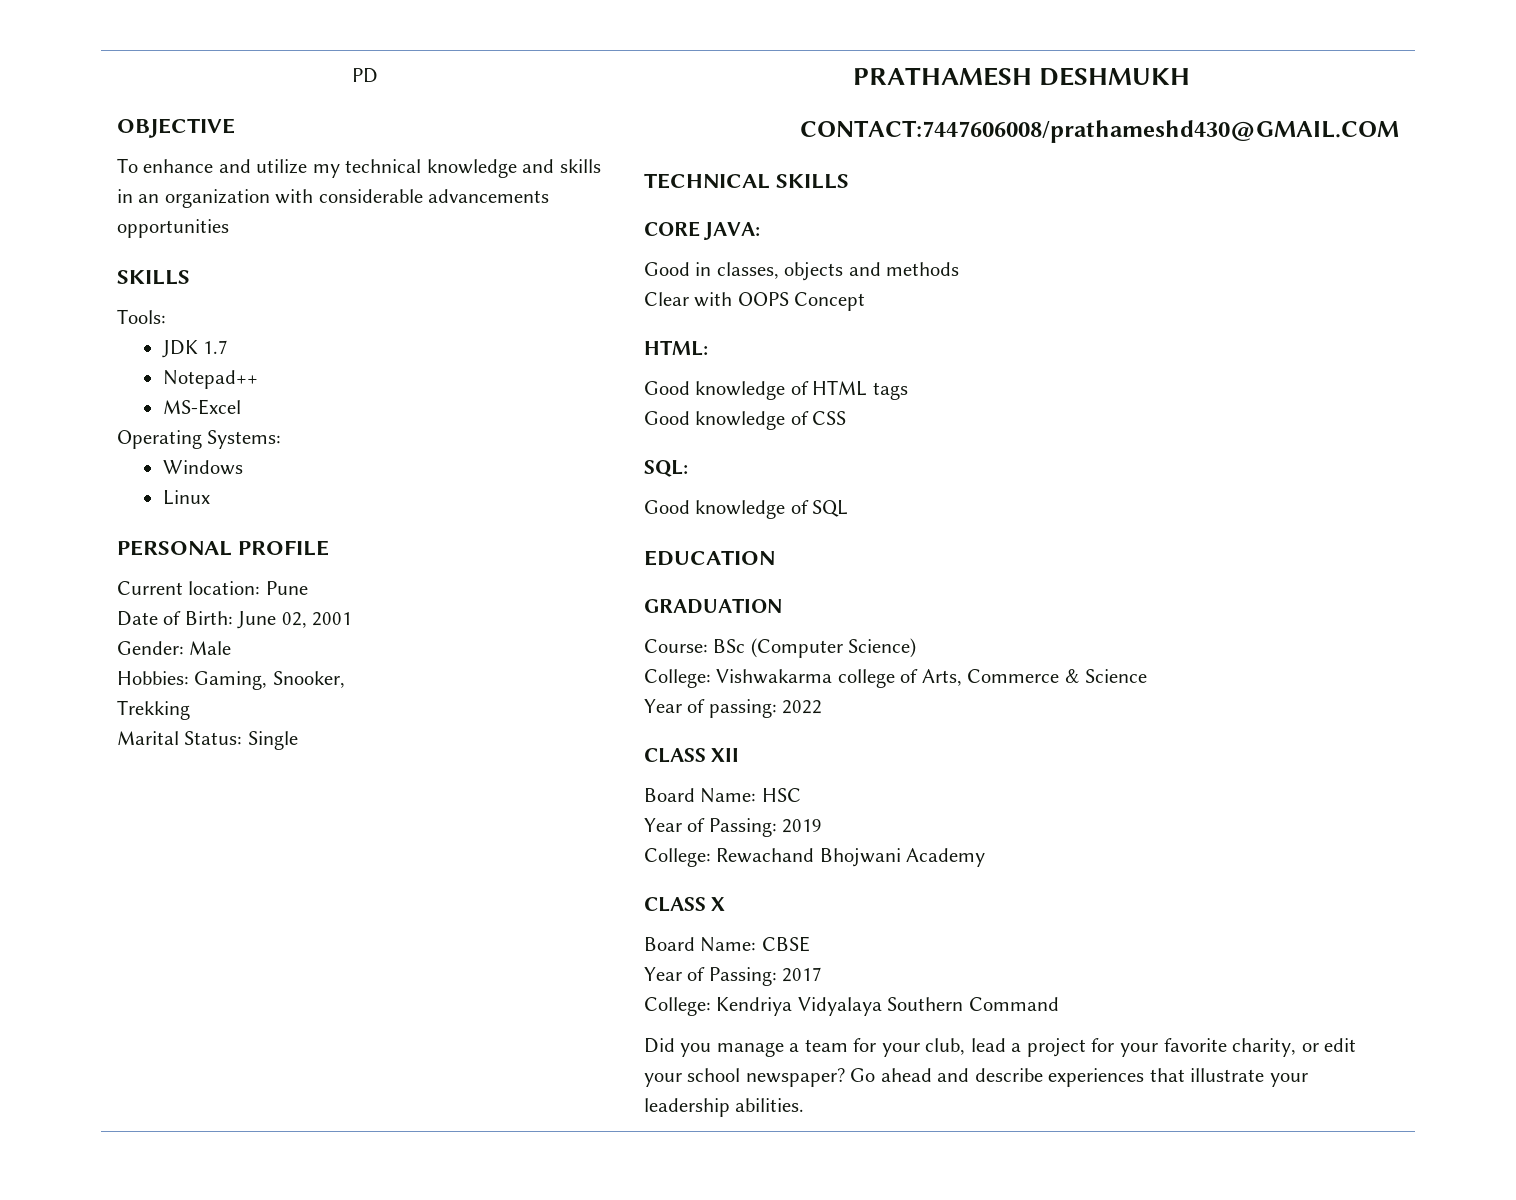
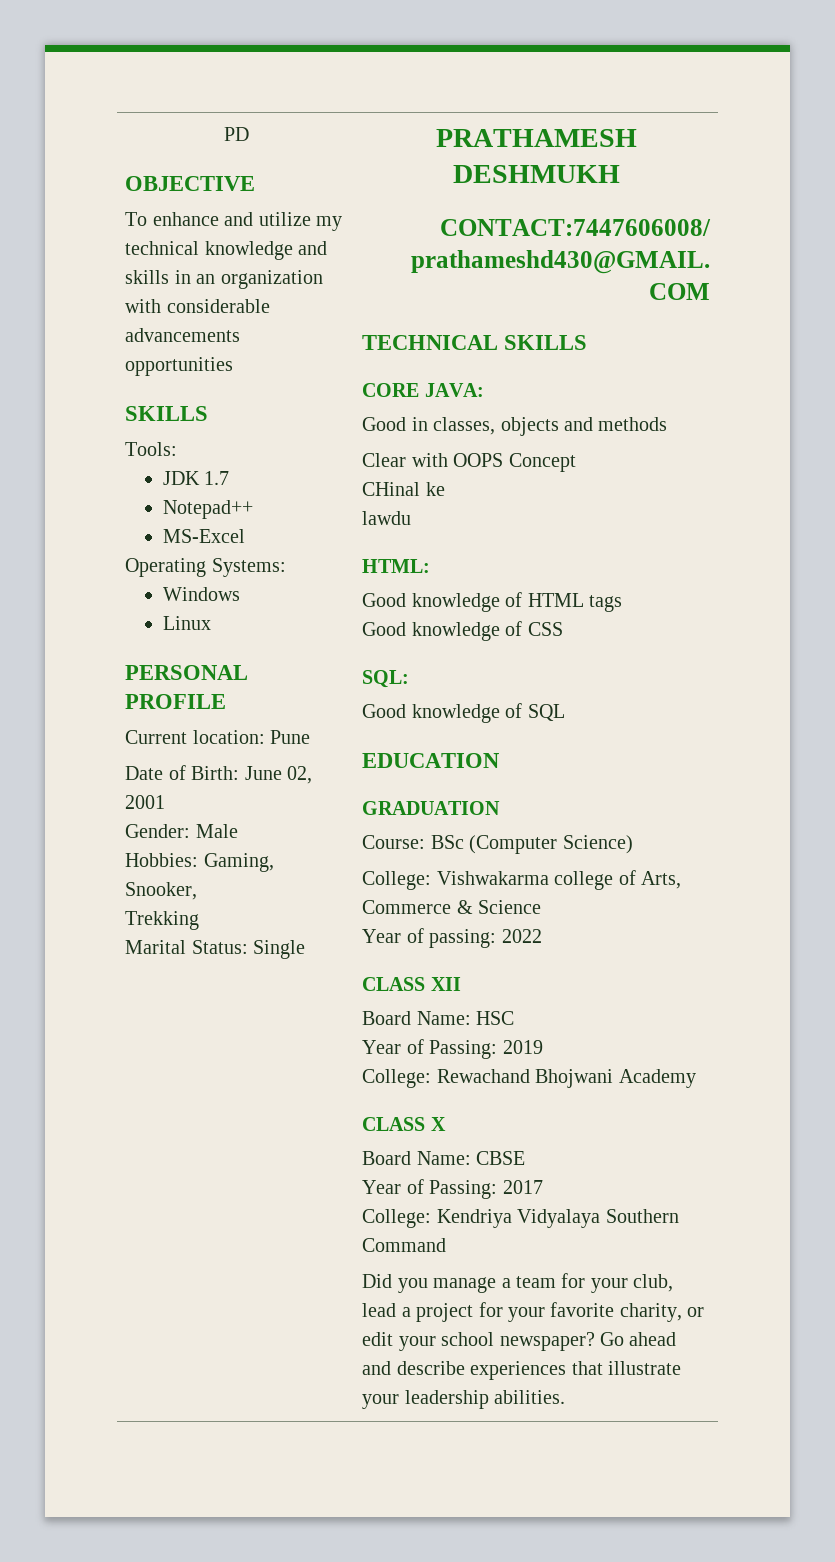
(866, 301) none -> [362,482,445,496] [362,511,412,525] // CHinal ke // lawdu

